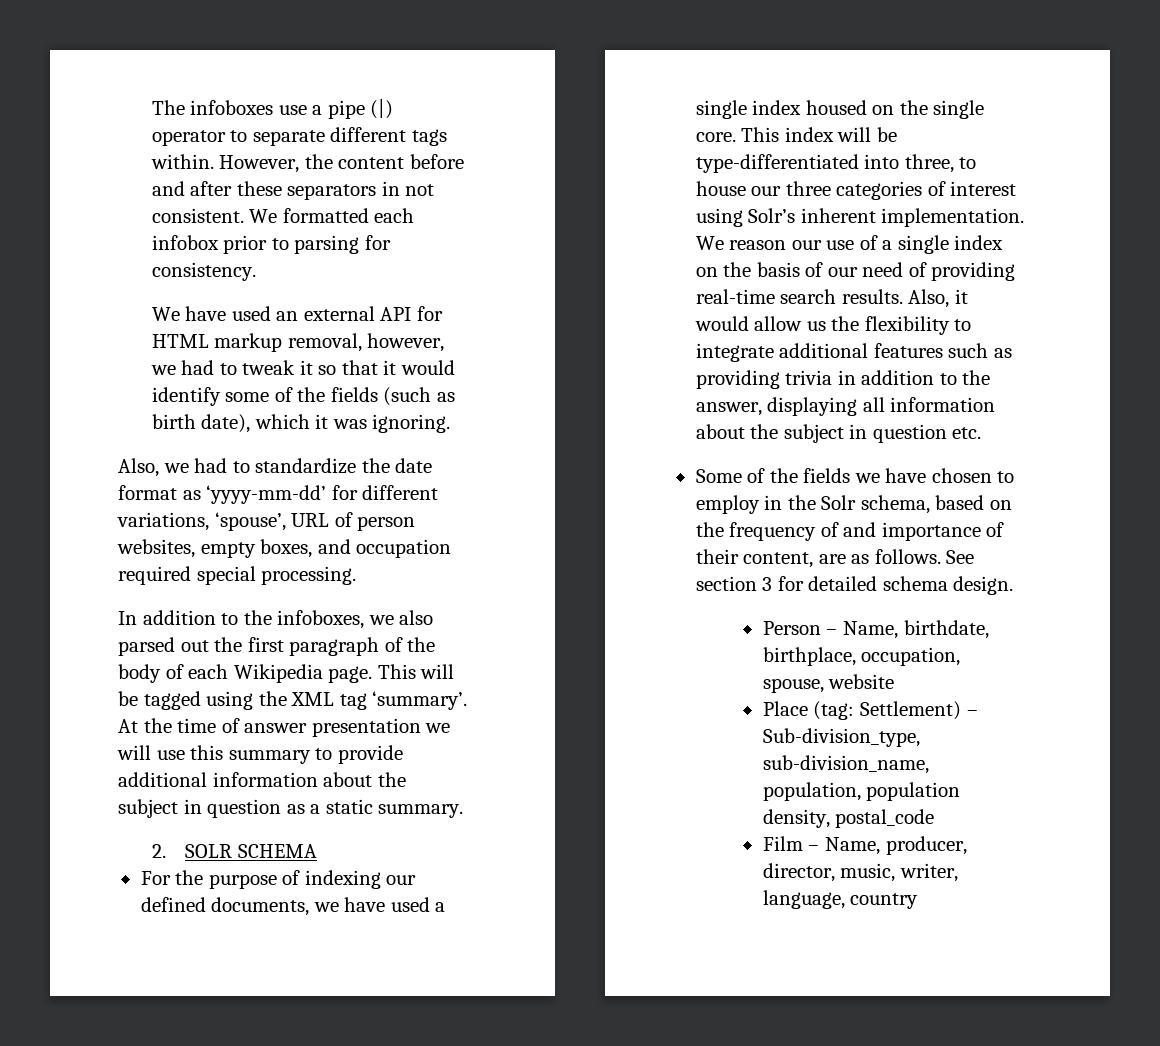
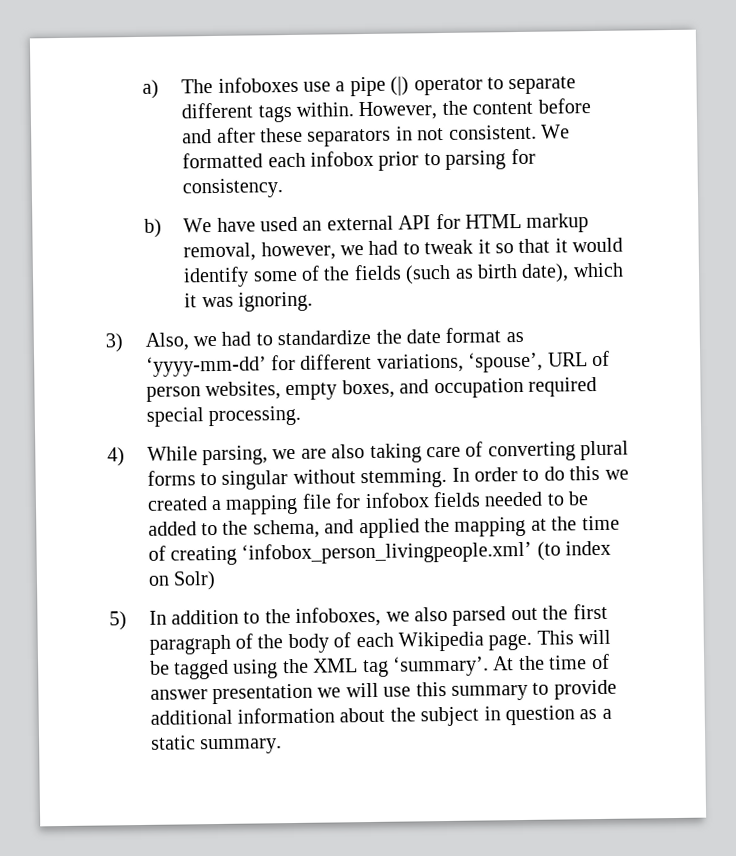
(151, 107) none -> [141,79,159,99] a)
(256, 271) none -> [143,218,162,238] b)
(451, 423) none -> [105,333,123,353] 3)
(357, 575) none -> [107,440,630,467] [146,465,629,490] [146,491,590,515] [147,515,620,539] [147,540,612,566] [147,571,217,591] [109,611,127,631] 4) While parsing, we are also taking care of converting plural forms to singular without stemming. In order to do this we created a mapping file for infobox fields needed to be added to the schema, and applied the mapping at the time of creating ‘infobox_person_livingpeople.xml’ (to index on Solr) // 5)
[151,844,317,858] [140,870,417,889] [140,897,446,916] [695,100,985,119] [695,127,897,142] [695,154,977,173] [695,181,1017,200] [695,208,1025,227] [695,235,1004,254] [695,262,1016,281] [695,289,968,308] [694,316,972,335] [695,343,1012,362] [695,370,991,389] [695,397,996,416] [695,424,982,443] [695,468,1015,483] [695,495,1012,514] [695,522,1005,541] [695,549,975,568] [695,576,1014,595] [762,620,989,639] [762,647,961,666] [762,674,895,693] [762,701,978,720] [762,728,920,747] [762,755,929,774] [762,782,961,801] [762,809,935,828] [762,836,967,855] [762,863,959,882] [762,890,919,909] // 2. SOLR SCHEMA // For the purpose of indexing our defined documents, we have used a single index housed on the single core. This index will be type-differentiated into three, to house our three categories of interest using Solr’s inherent implementation. We reason our use of a single index on the basis of our need of providing real-time search results. Also, it would allow us the flexibility to integrate additional features such as providing trivia in addition to the answer, displaying all information about the subject in question etc. // Some of the fields we have chosen to employ in the Solr schema, based on the frequency of and importance of their content, are as follows. See section 3 for detailed schema design. // Person – Name, birthdate, birthplace, occupation, spouse, website // Place (tag: Settlement) – Sub-division_type, sub-division_name, population, population density, postal_code // Film – Name, producer, director, music, writer, language, country -> (283, 746) none

